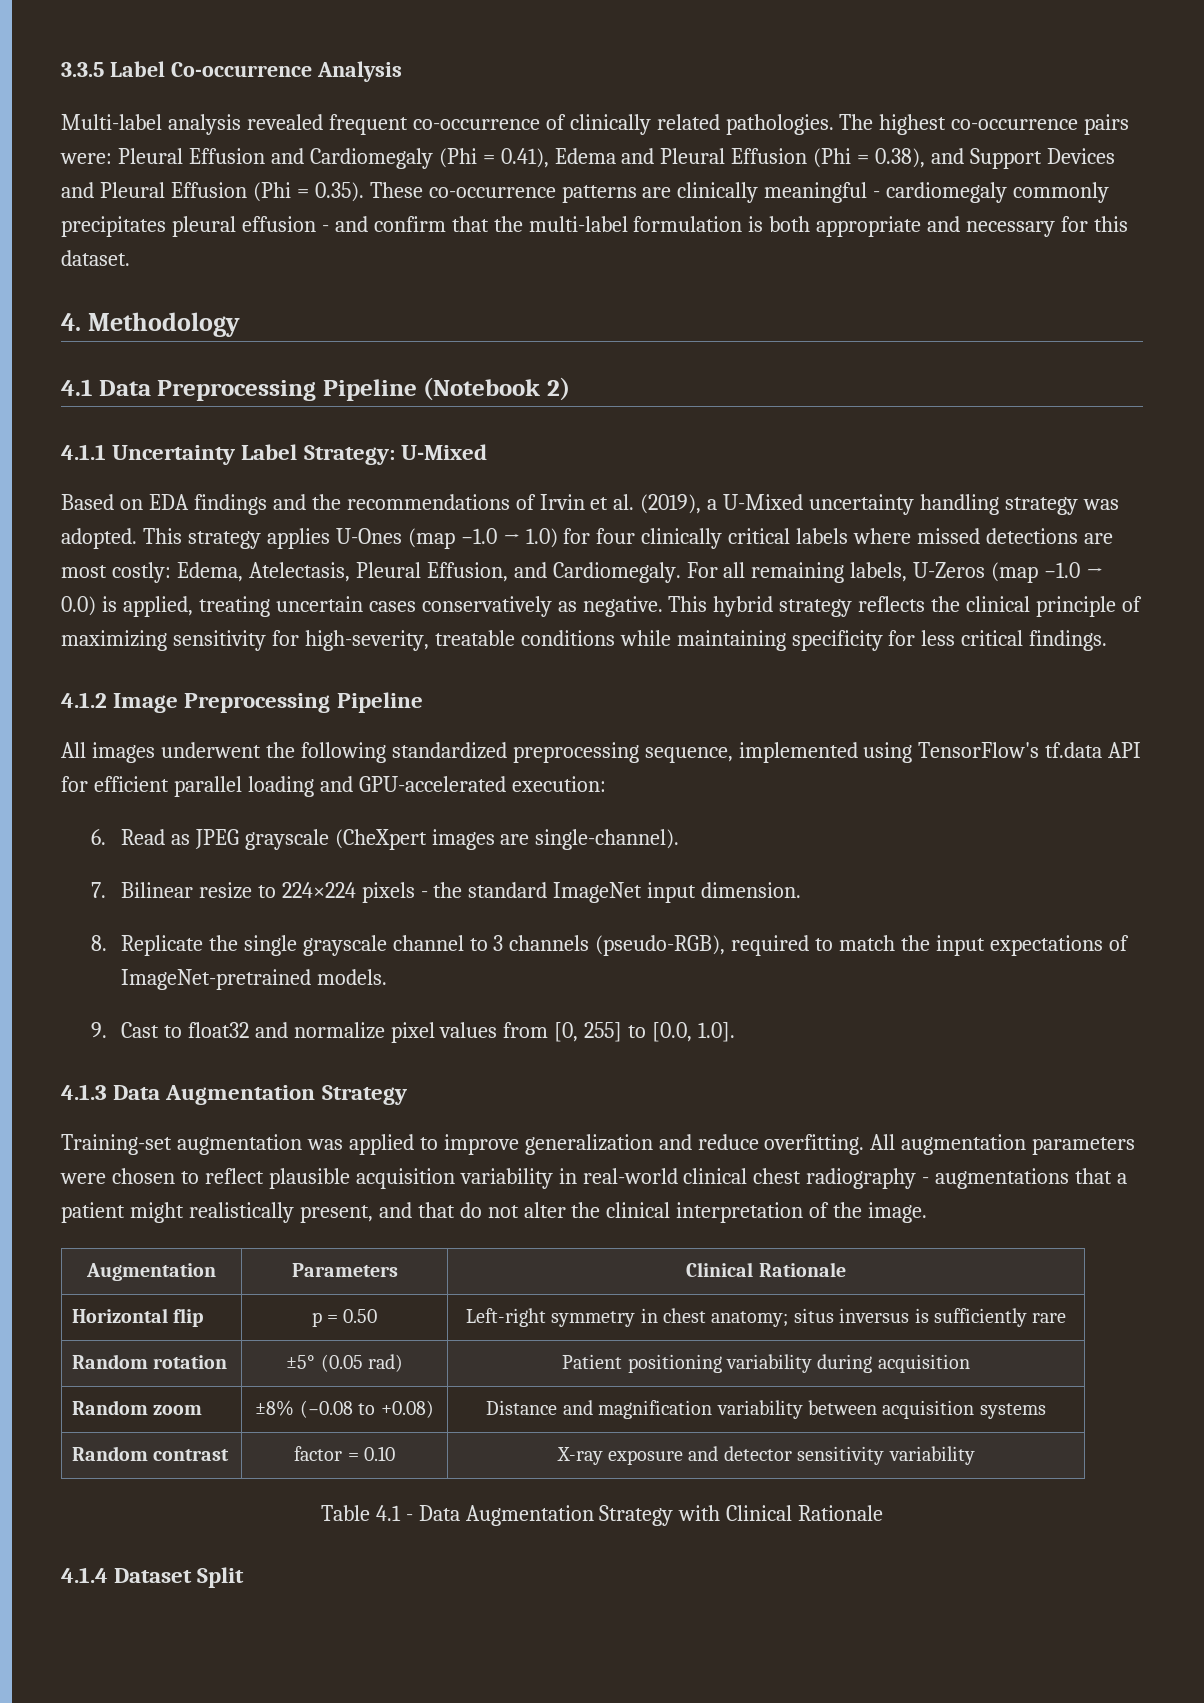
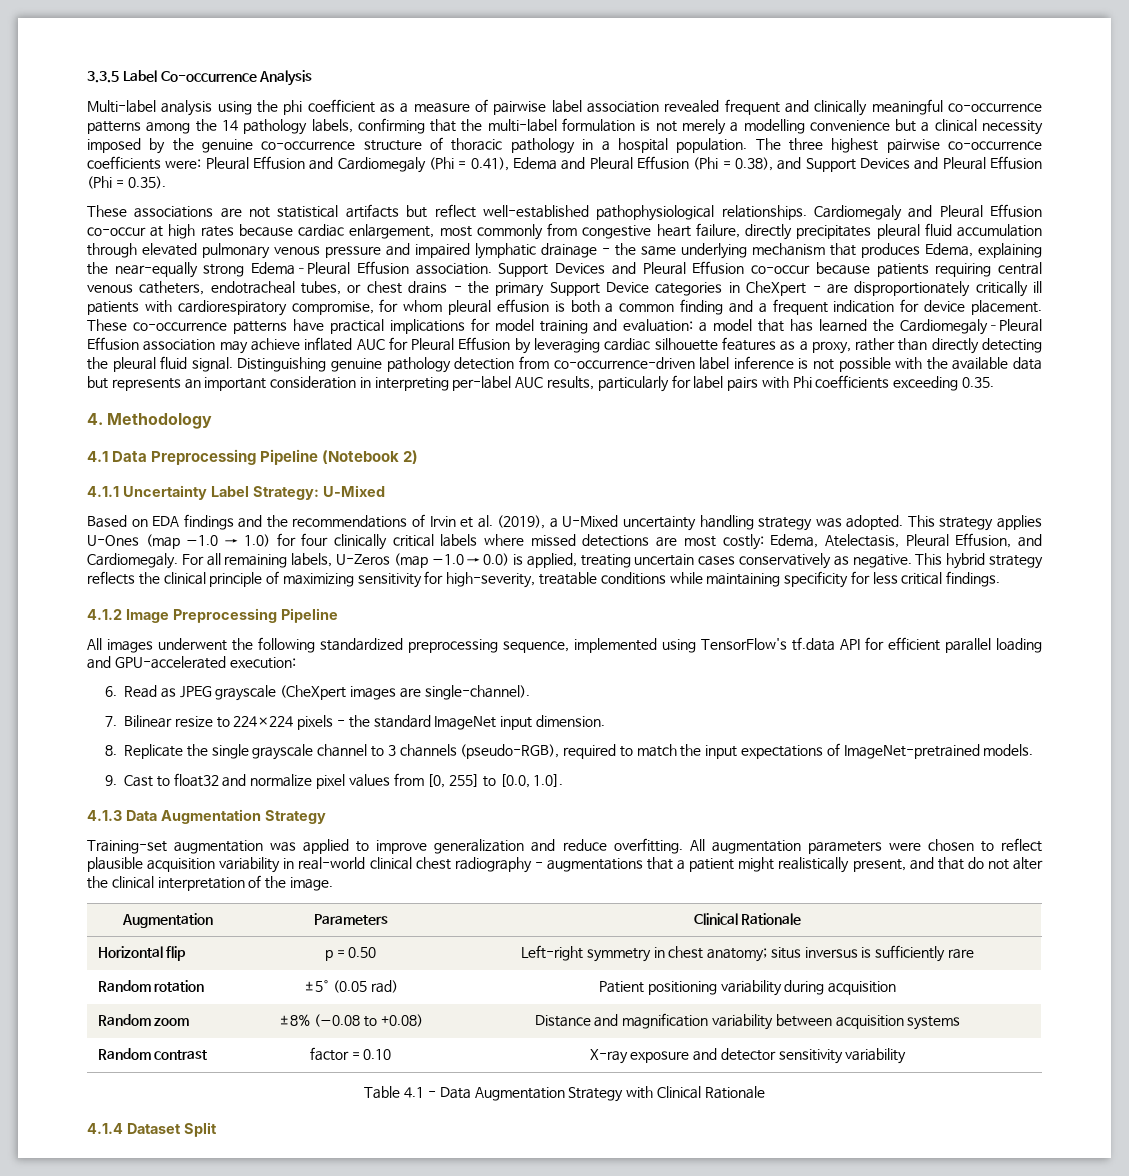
[246,114,1130,135] revealed frequent co-occurrence of clinically related pathologies. The highest co-occurrence pairs -> [217,99,1043,116] [87,118,1043,135] [87,137,1043,154] [87,156,161,170] using the phi coefficient as a measure of pairwise label association revealed frequent and clinically meaningful co-occurrence patterns among the 14 pathology labels, confirming that the multi-label formulation is not merely a modelling convenience but a clinical necessity imposed by the genuine co-occurrence structure of thoracic pathology in a hospital population. The three highest pairwise co-occurrence coefficients
[369,182,1110,203] [61,216,1129,237] [61,250,130,266] These co-occurrence patterns are clinically meaningful - cardiomegaly commonly precipitates pleural effusion - and confirm that the multi-label formulation is both appropriate and necessary for this dataset. -> [87,204,1042,221] [87,223,1043,240] [87,243,1042,259] [87,261,1043,278] [87,281,1042,297] [87,299,1043,316] [87,318,1043,335] [87,337,1042,354] [87,356,1042,373] [87,375,995,392] // These associations are not statistical artifacts but reflect well-established pathophysiological relationships. Cardiomegaly and Pleural Effusion co-occur at high rates because cardiac enlargement, most commonly from congestive heart failure, directly precipitates pleural fluid accumulation through elevated pulmonary venous pressure and impaired lymphatic drainage - the same underlying mechanism that produces Edema, explaining the near-equally strong Edema–Pleural Effusion association. Support Devices and Pleural Effusion co-occur because patients requiring central venous catheters, endotracheal tubes, or chest drains - the primary Support Device categories in CheXpert - are disproportionately critically ill patients with cardiorespiratory compromise, for whom pleural effusion is both a common finding and a frequent indication for device placement. These co-occurrence patterns have practical implications for model training and evaluation: a model that has learned the Cardiomegaly–Pleural Effusion association may achieve inflated AUC for Pleural Effusion by leveraging cardiac silhouette features as a proxy, rather than directly detecting the pleural fluid signal. Distinguishing genuine pathology detection from co-occurrence-driven label inference is not possible with the available data but represents an important consideration in interpreting per-label AUC results, particularly for label pairs with Phi coefficients exceeding 0.35.

